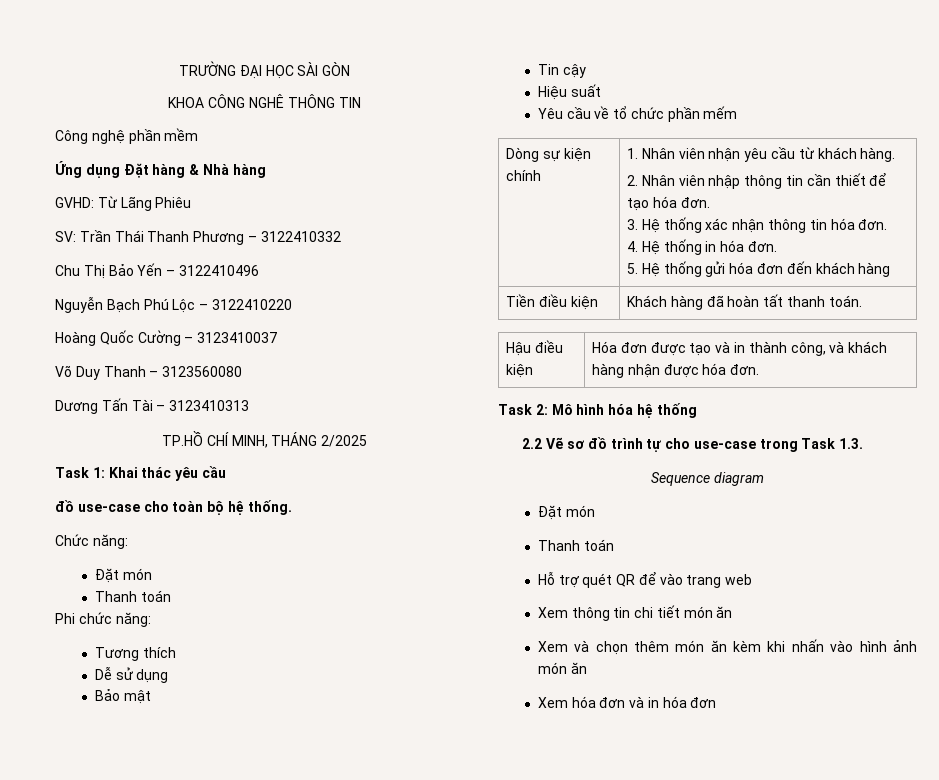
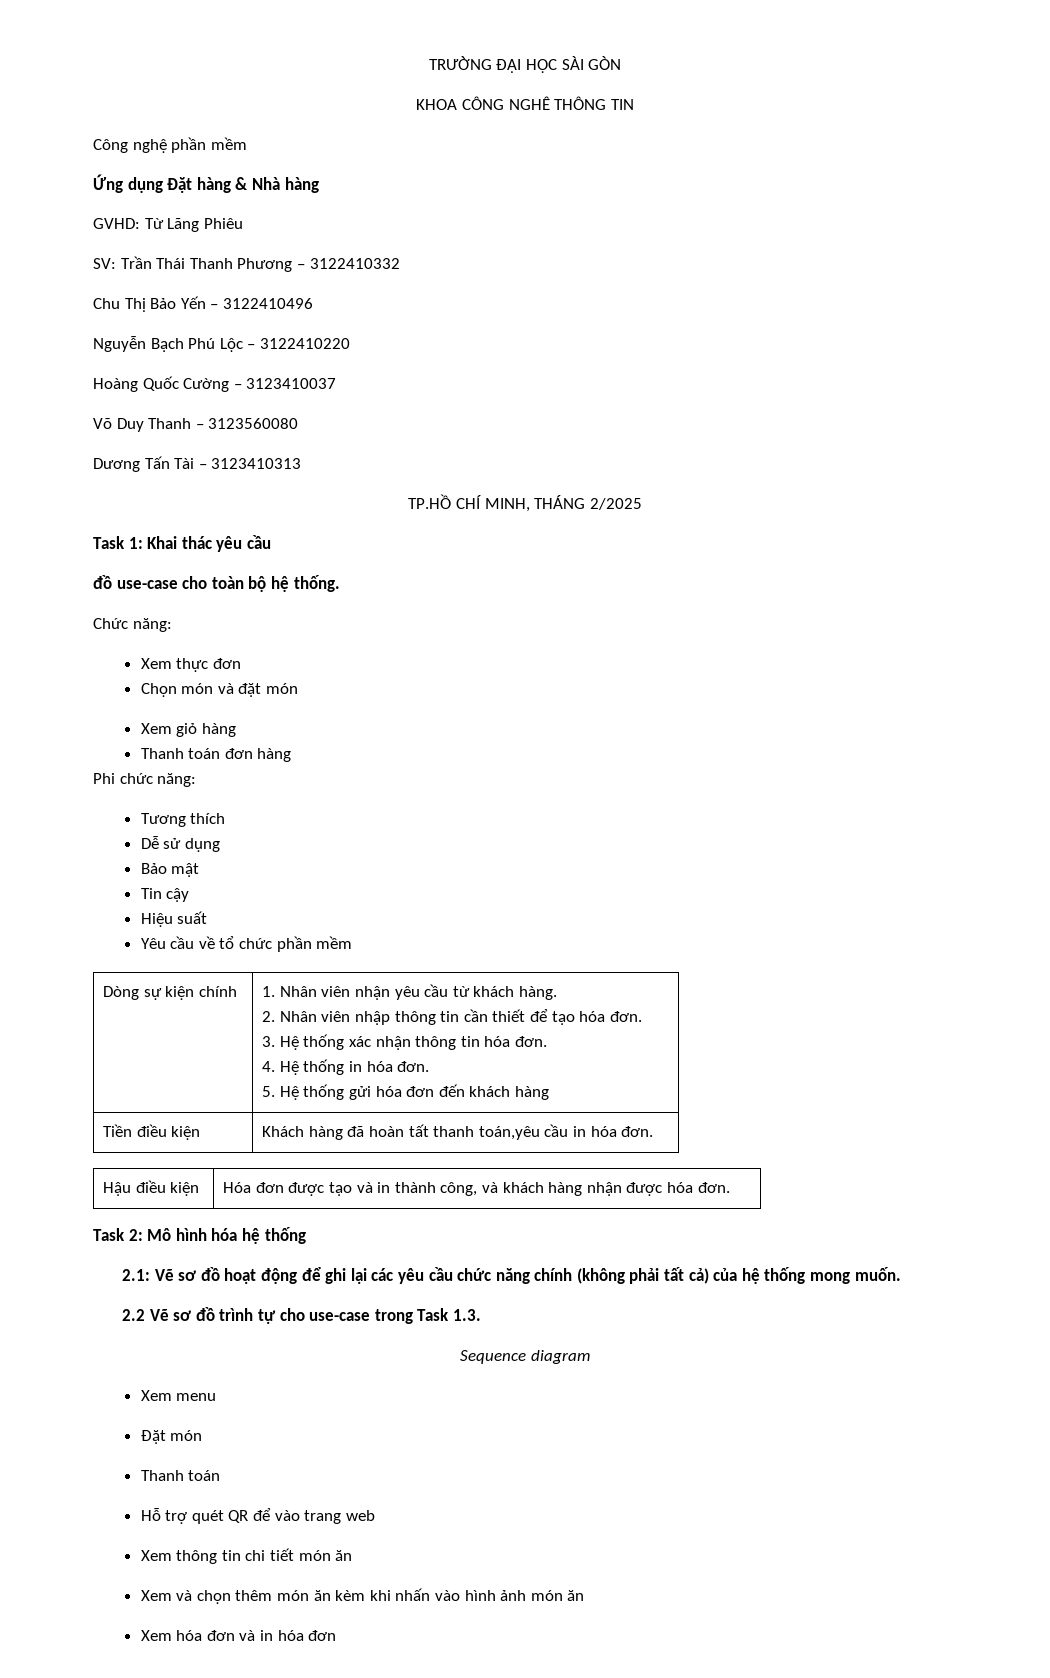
[94,568,152,583] [94,590,171,602] Đặt món // Thanh toán -> [140,658,241,672] [140,683,299,697] [140,723,236,737] [140,748,292,762] Xem thực đơn // Chọn món và đặt món // Xem giỏ hàng // Thanh toán đơn hàng
[703,106,738,119] mếm -> [316,936,353,949] mềm
[828,295,862,307] toán. -> [478,1124,654,1140] toán,yêu cầu in hóa đơn.
(697, 410) none -> [122,1267,901,1284] // 2.1: Vẽ sơ đồ hoạt động để ghi lại các yêu cầu chức năng chính (không phải tất cả) của hệ thống mong muốn.
(764, 479) none -> [140,1390,217,1401] // Xem menu

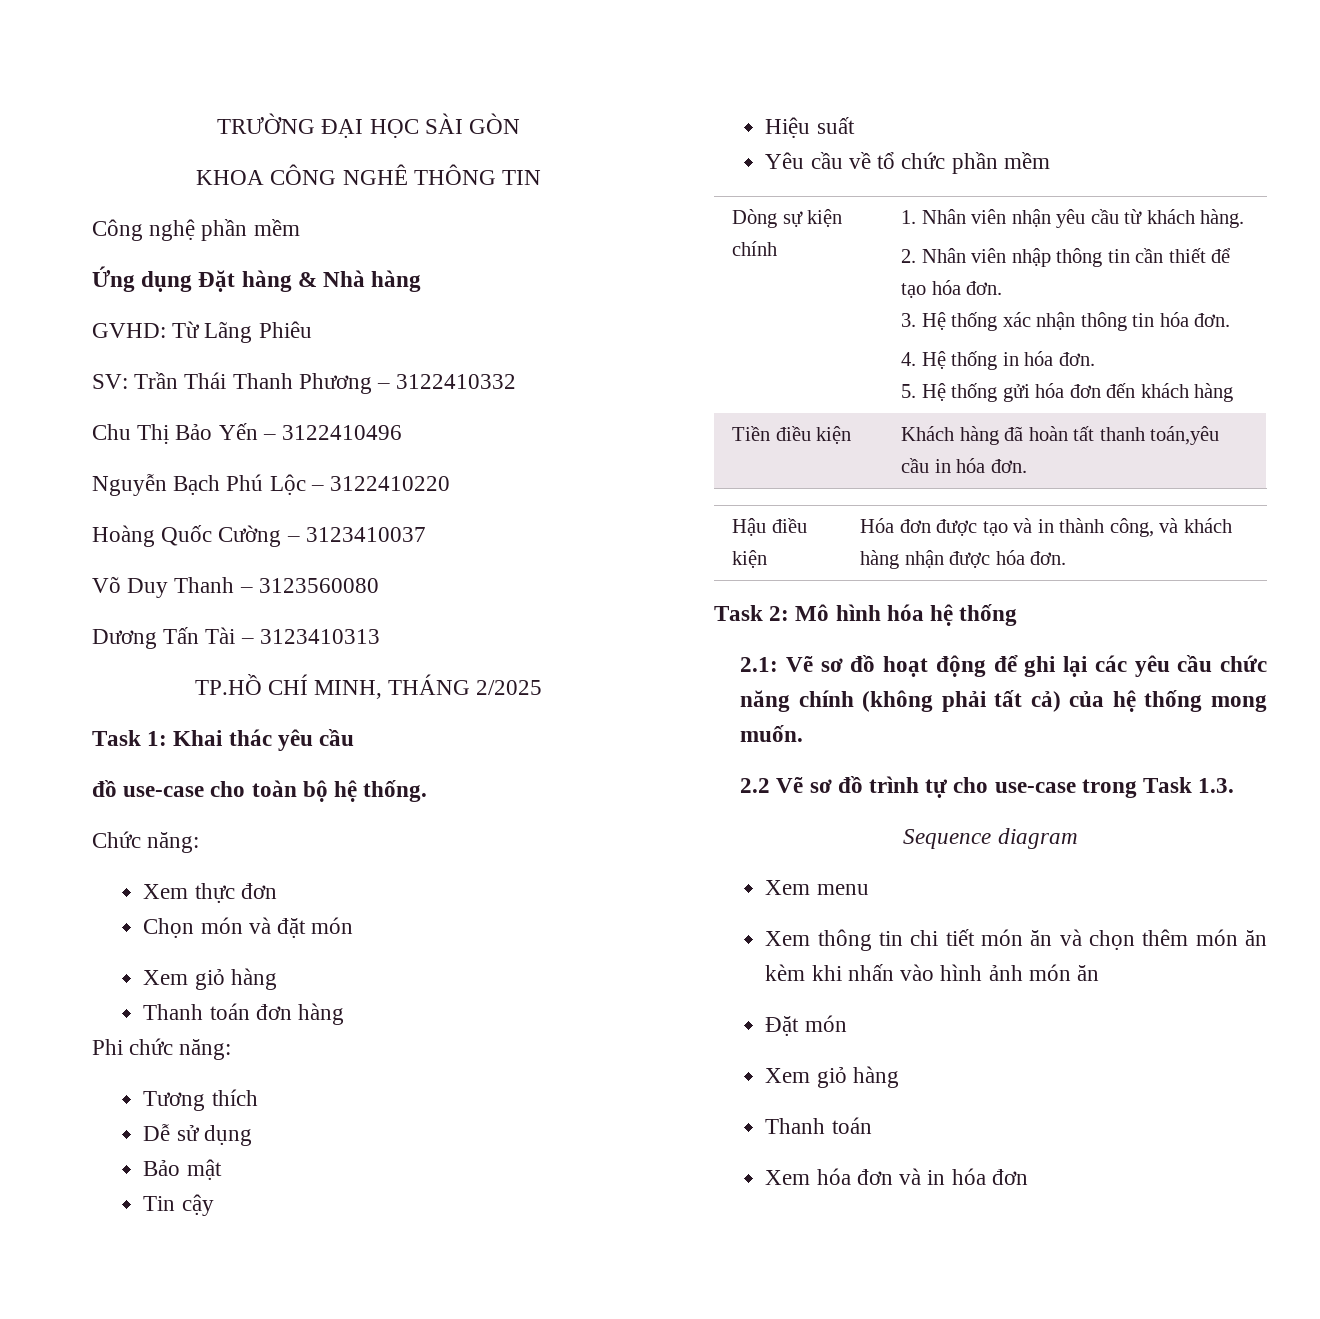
[140,1430,203,1444] [140,1470,221,1481] [140,1508,375,1524] // Đặt món // Thanh toán // Hỗ trợ quét QR để vào trang web -> (869, 889) none
[140,1590,172,1601] // Xem -> (1053, 938) none
(585, 1595) none -> [765,1015,847,1036] [765,1066,899,1088] [765,1117,872,1134] // Đặt món // Xem giỏ hàng // Thanh toán

